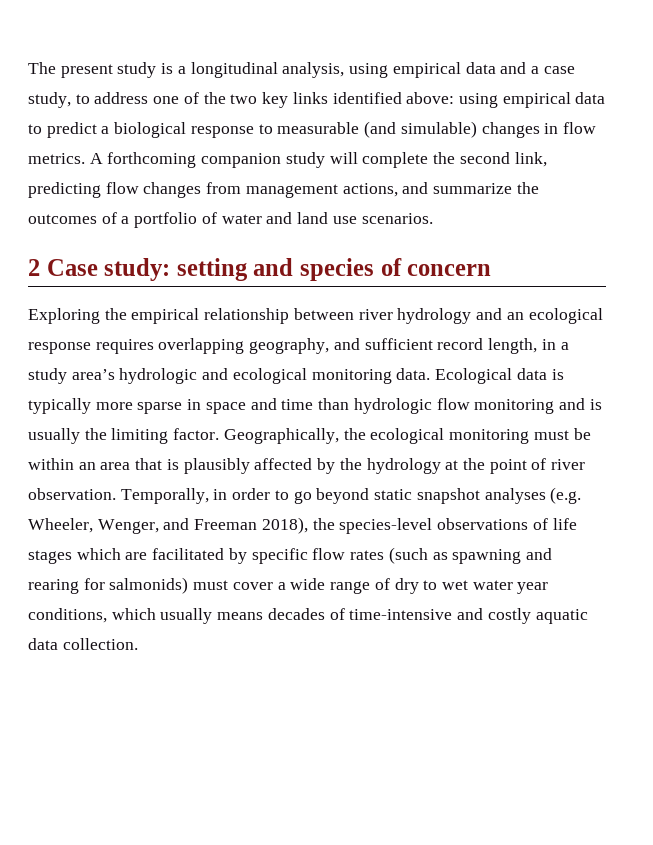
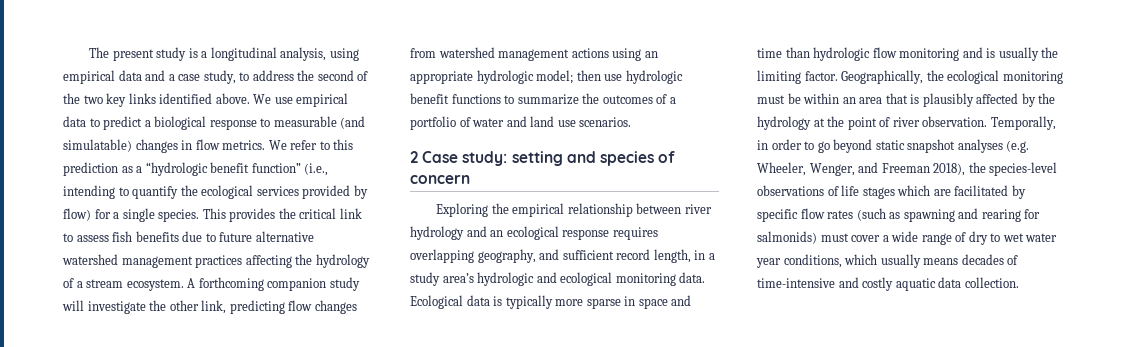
[153,96,180,104] one -> [297,70,354,81] the second
[406,92,498,108] above: using -> [215,93,293,104] above. We use
[400,121,477,138] simulable) -> [63,139,132,152] simulatable)
(85, 158) none -> [268,139,354,150] [63,162,329,176] [63,185,368,199] [63,208,362,222] [63,231,314,242] [62,254,370,268] [63,278,184,291] We refer to this prediction as a “hydrologic benefit function” (i.e., intending to quantify the ecological services provided by flow) for a single species. This provides the critical link to assess fish benefits due to future alternative watershed management practices affecting the hydrology of a stream ecosystem.
[362,152,510,168] complete the second -> [87,300,199,314] investigate the other
[245,182,429,198] management actions, and -> [438,47,658,61] [410,70,683,84] [410,93,515,104] watershed management actions using an appropriate hydrologic model; then use hydrologic benefit functions to

